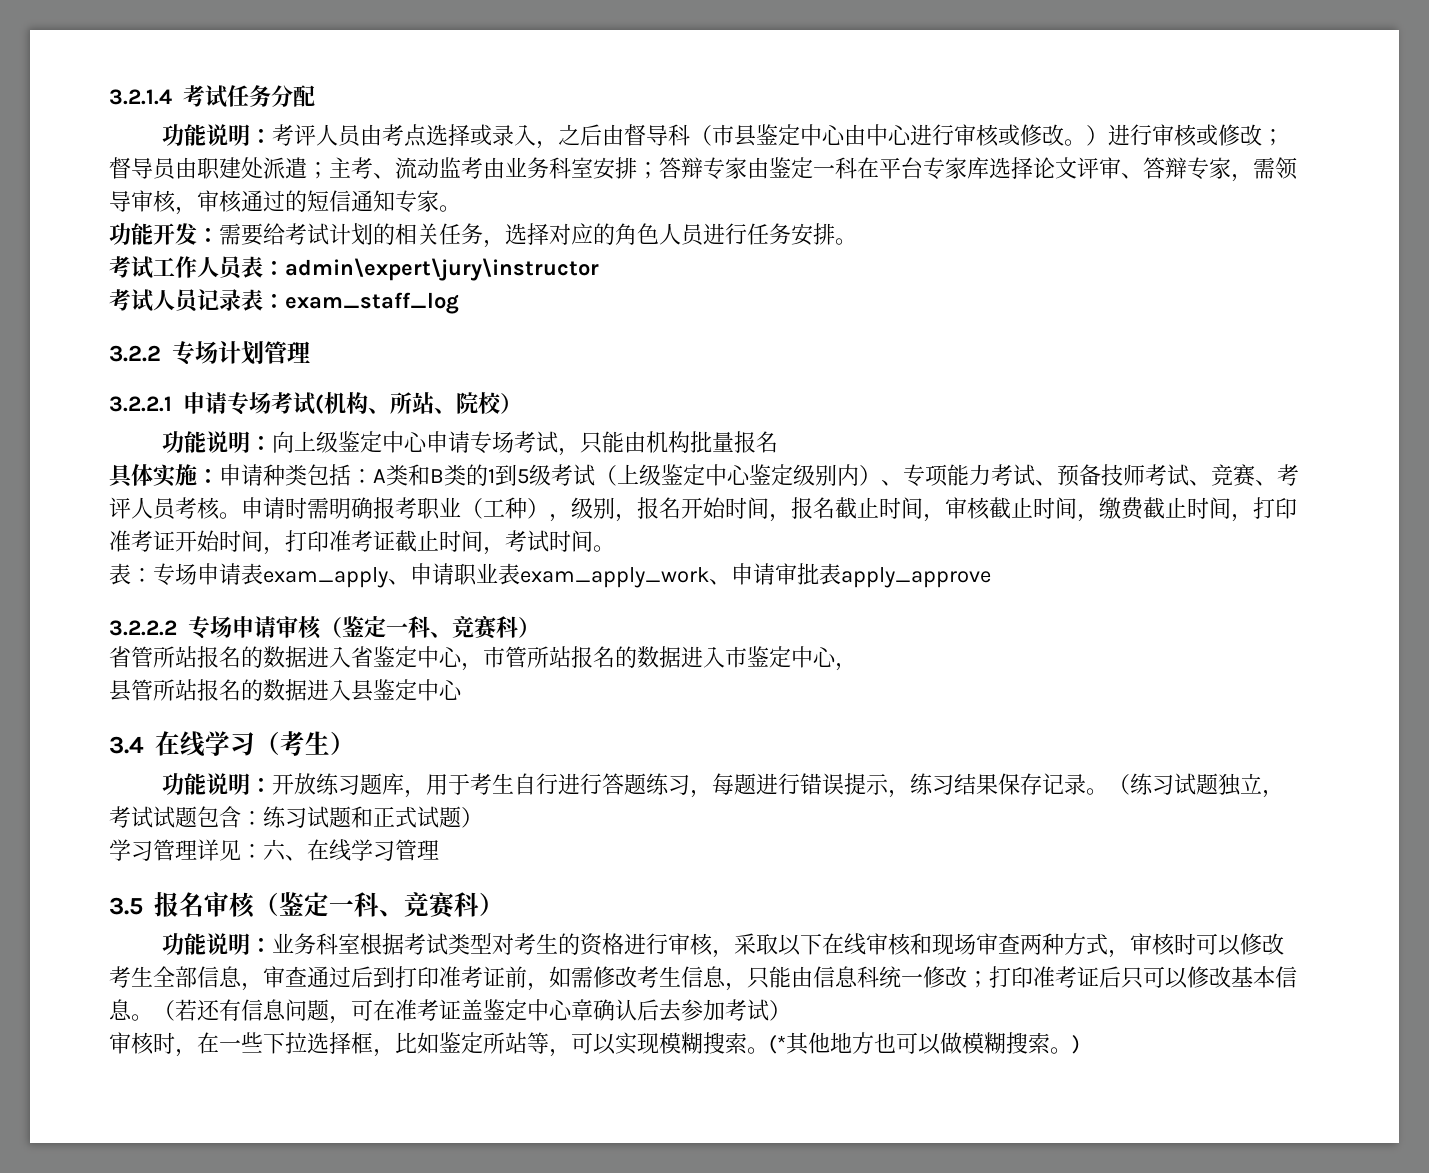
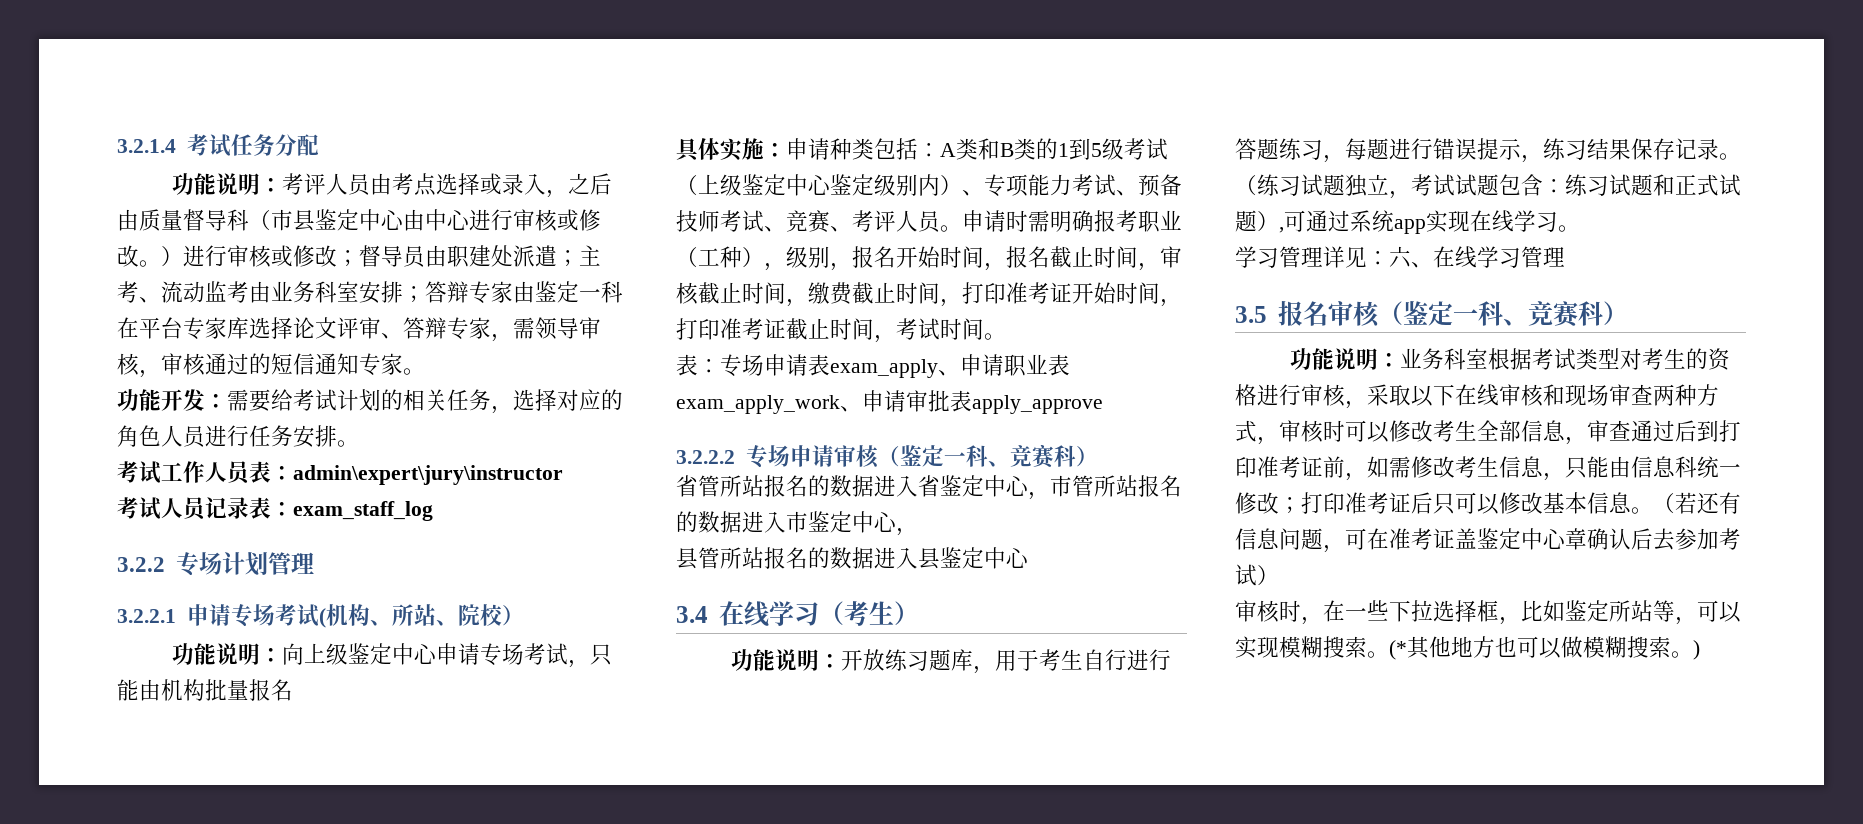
(625, 135) none -> [139,209,183,231] 质量
[175,497,220,520] 考核 -> (941, 222) none
(483, 817) none -> [1279,210,1580,234] ,可通过系统app实现在线学习。

